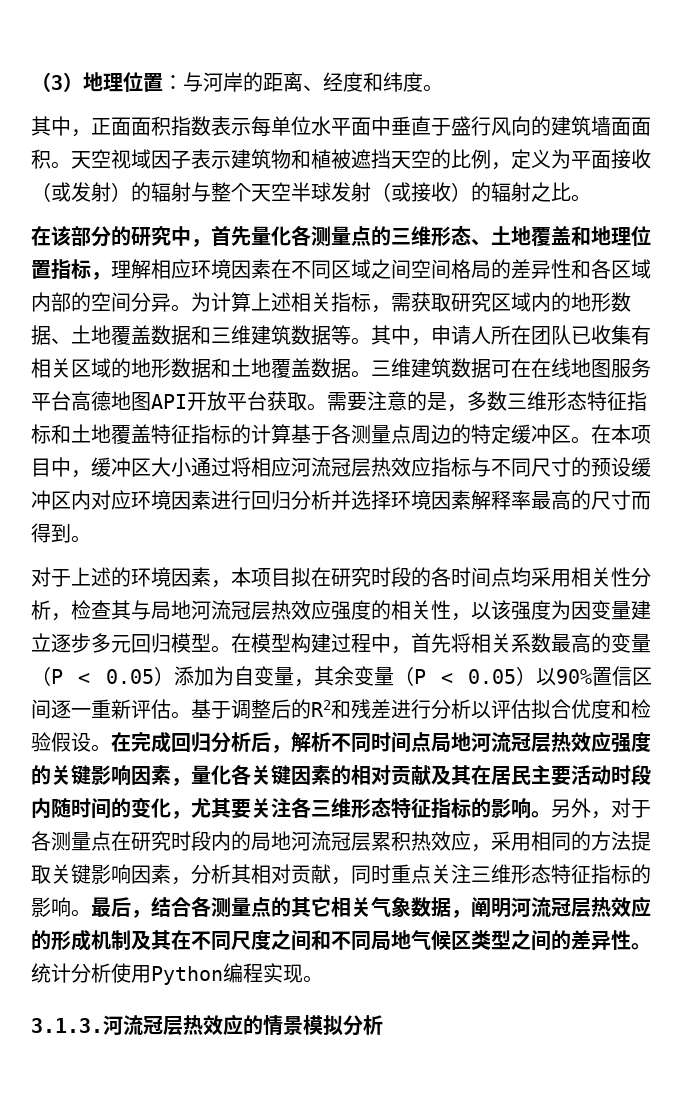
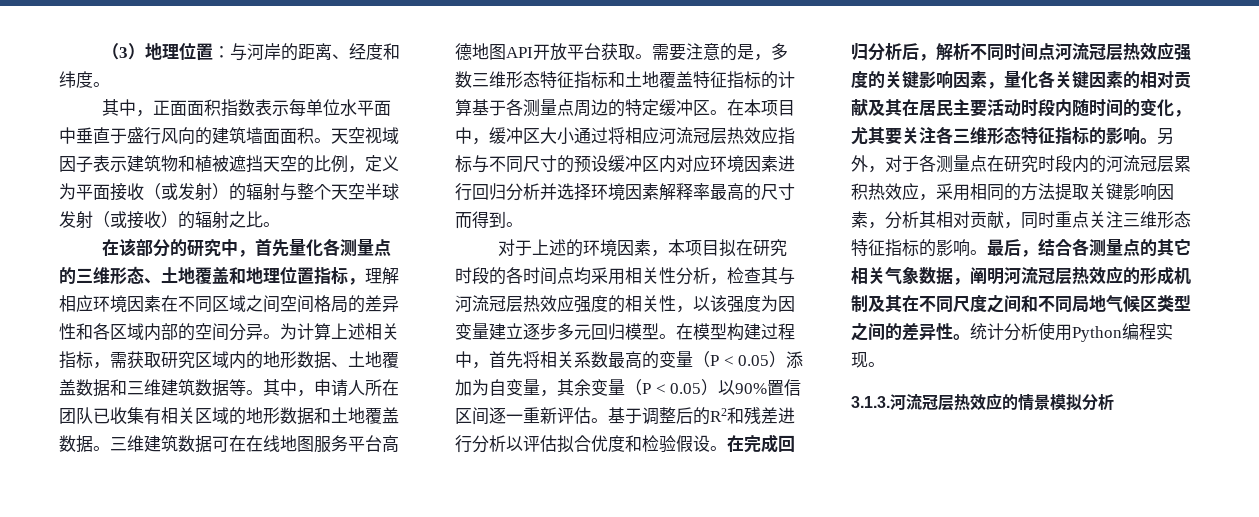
[151,600,191,620] 局地 -> (795, 276) none
[431,732,471,753] 局地 -> (1055, 51) none
[251,831,291,851] 局地 -> (1106, 164) none

